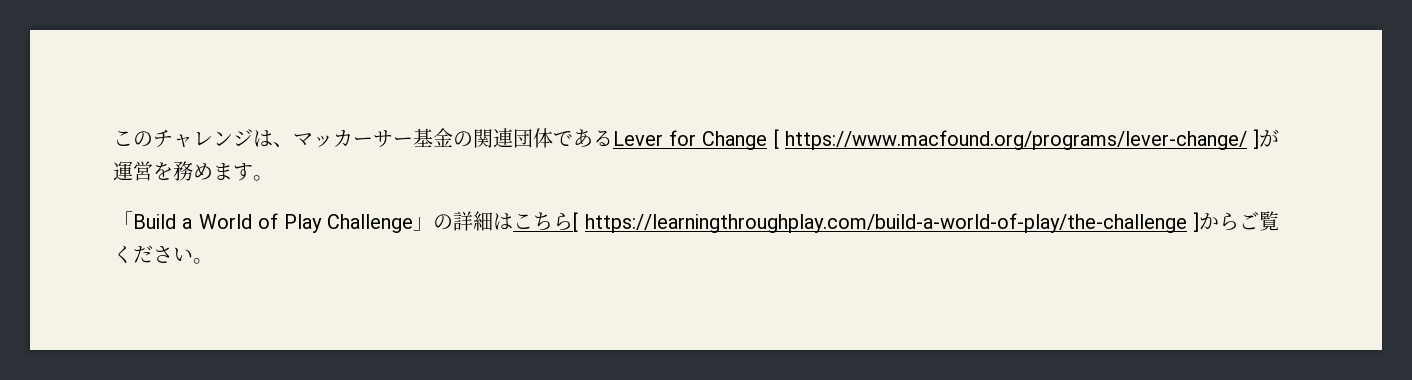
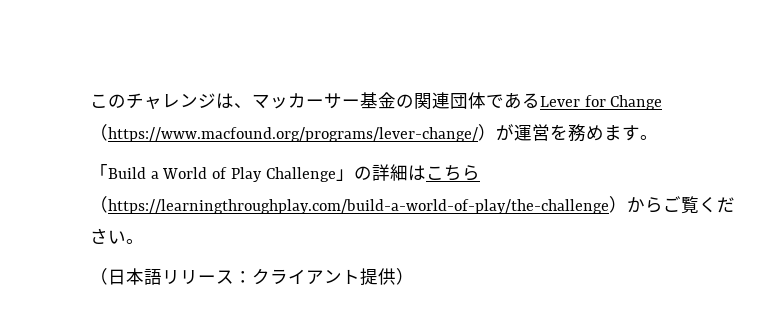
[773,129,1260,150] [ https://www.macfound.org/programs/lever-change/ ] -> [90,124,496,142] （https://www.macfound.org/programs/lever-change/）
[573,212,1199,233] [ https://learningthroughplay.com/build-a-world-of-play/the-challenge ] -> [90,196,627,214] （https://learningthroughplay.com/build-a-world-of-play/the-challenge）
(213, 261) none -> [90,268,414,286] // （日本語リリース：クライアント提供）

